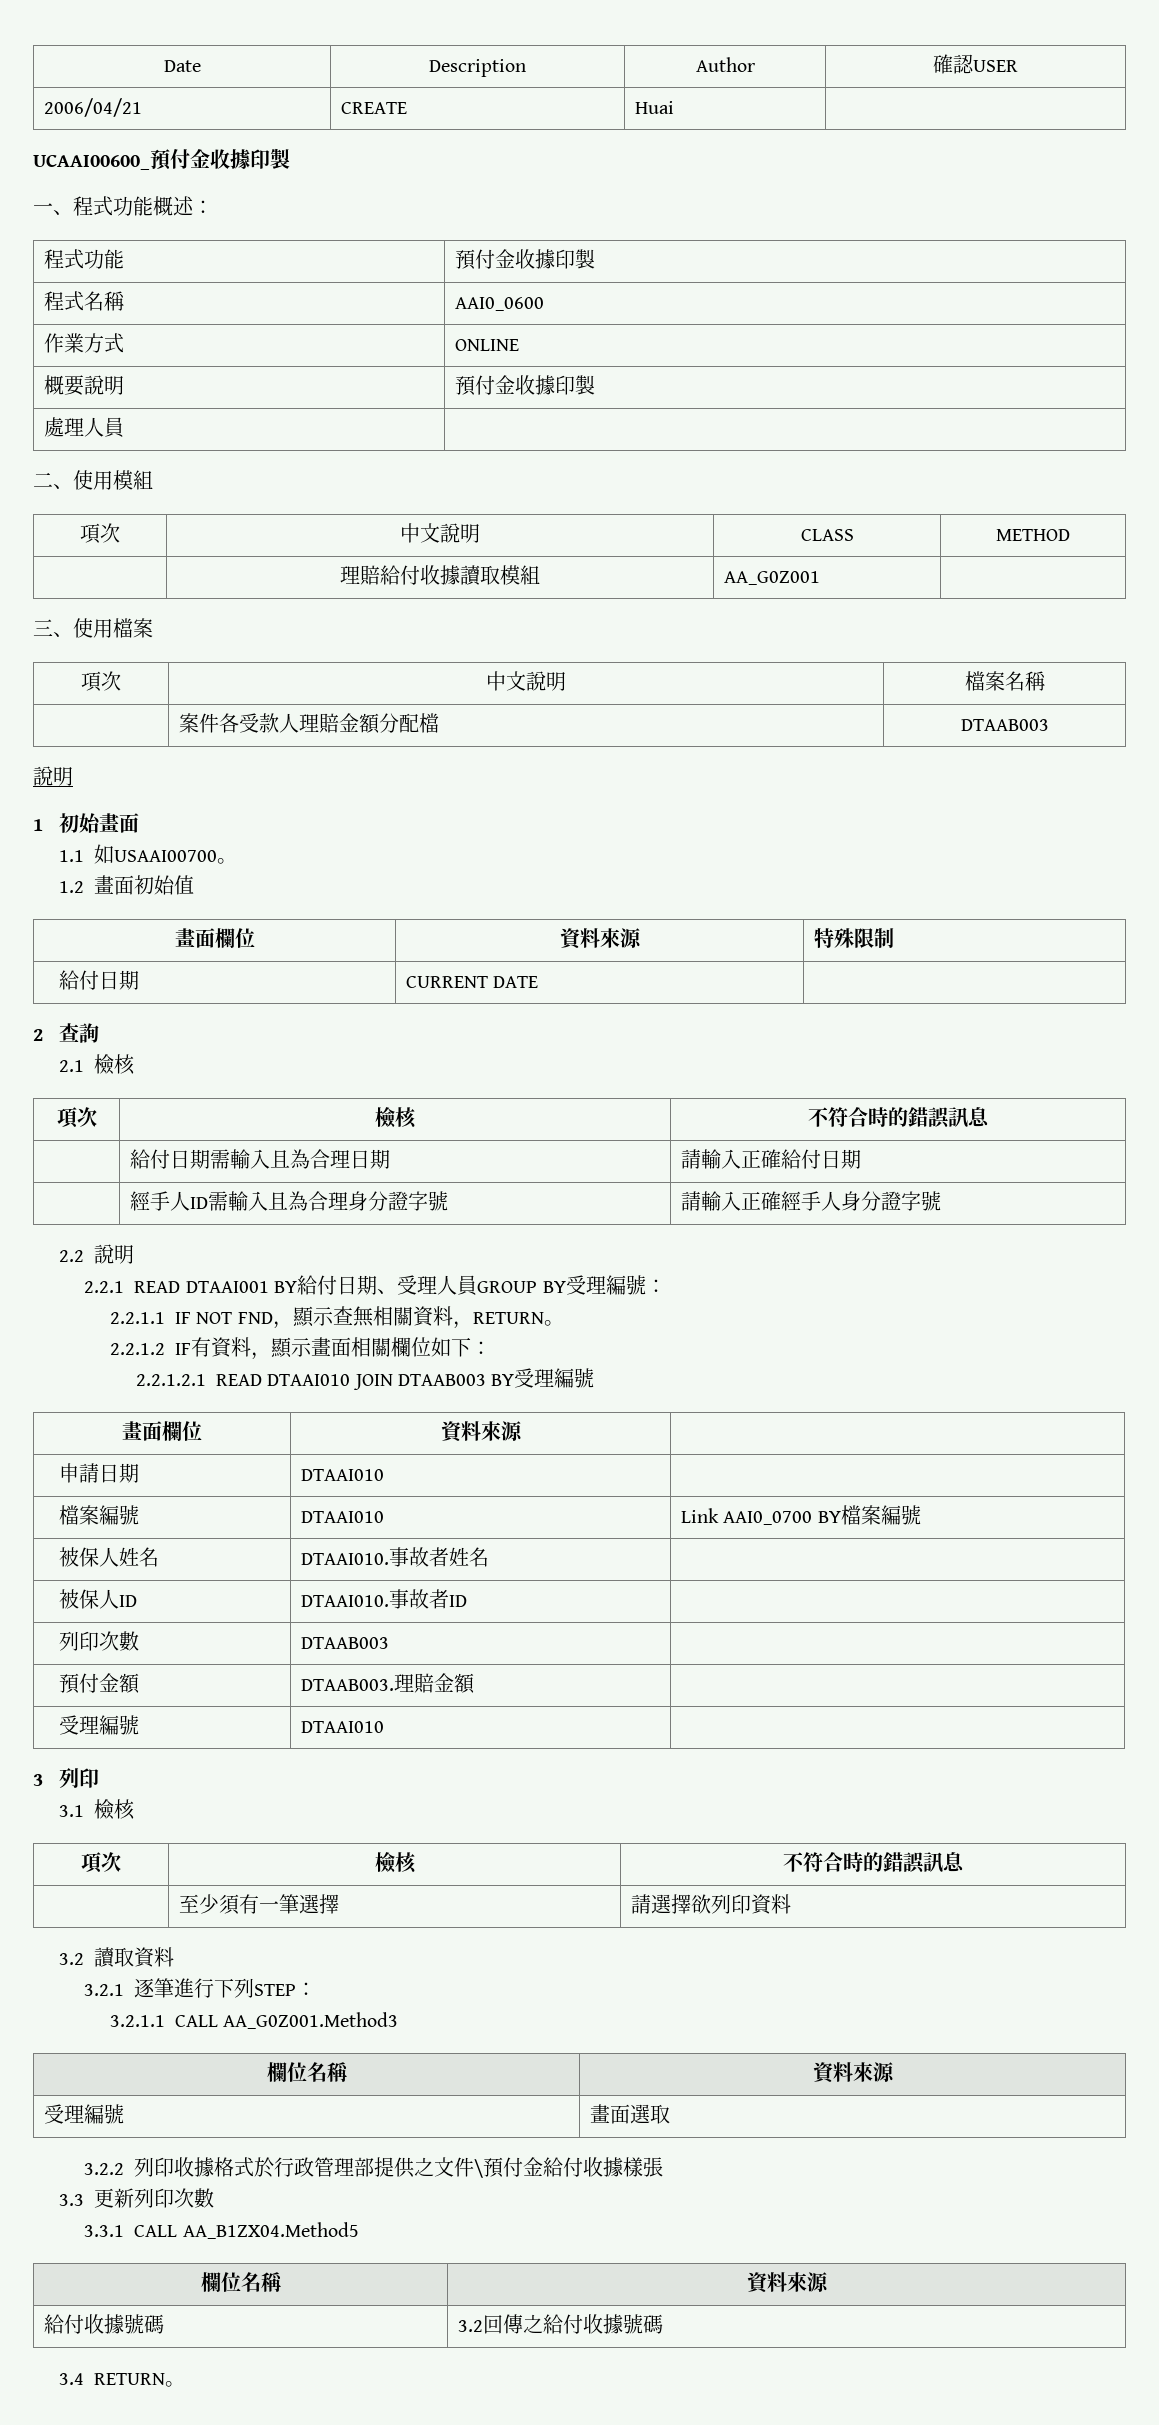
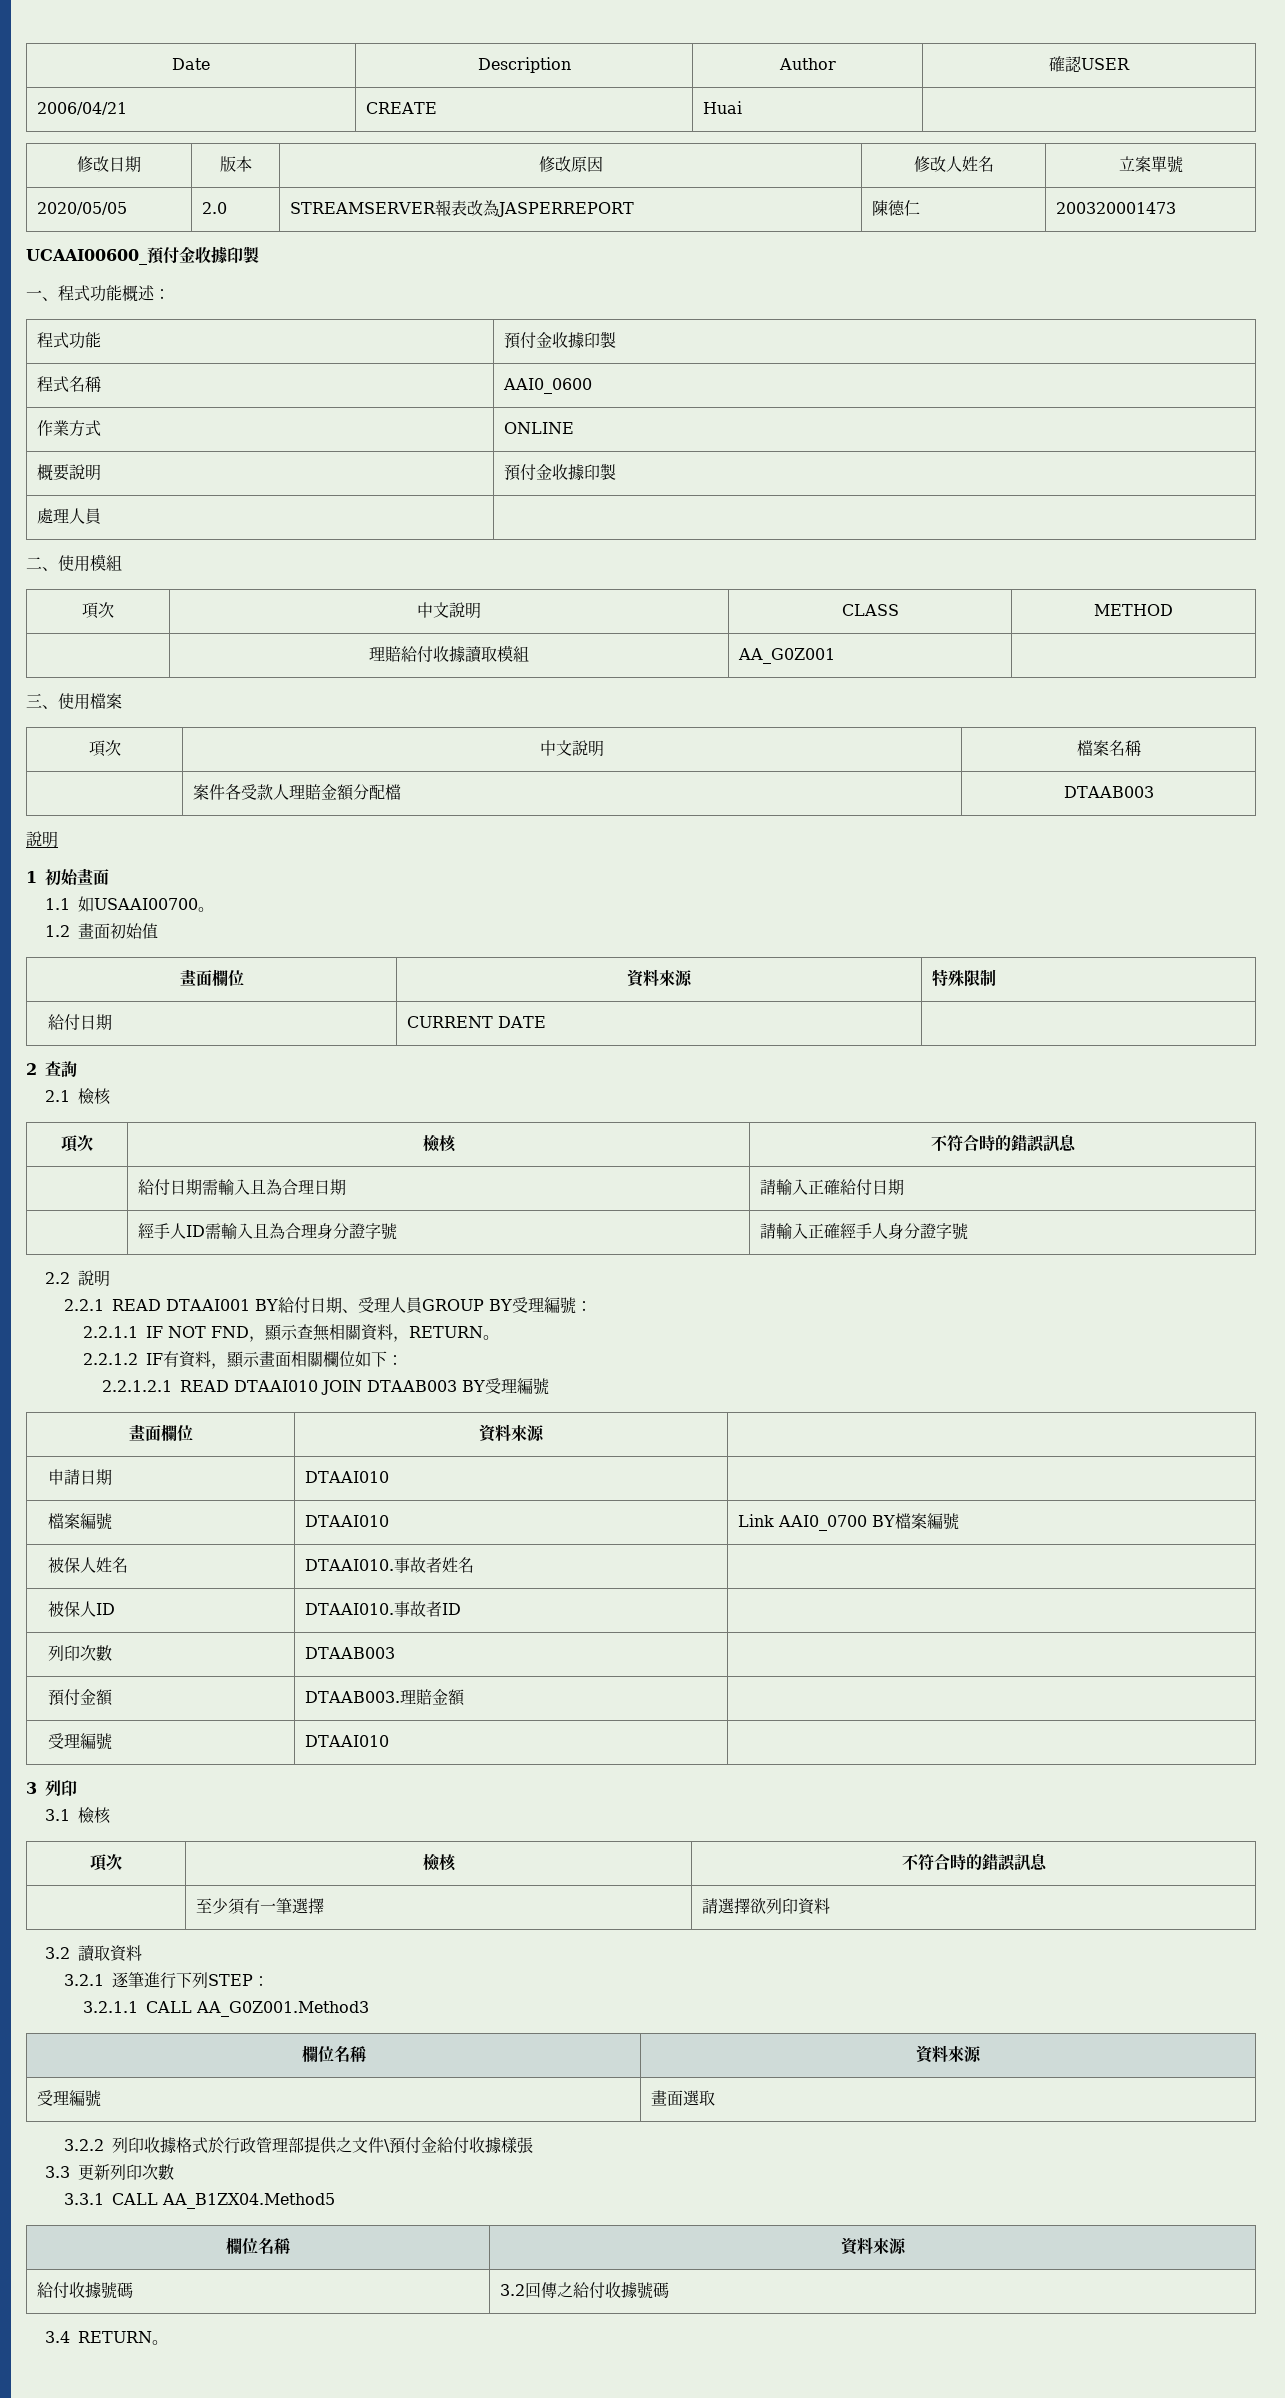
(674, 107) none -> [77,156,141,172] [219,156,252,172] [538,156,603,172] [913,156,994,172] [1118,156,1183,173] [36,202,127,215] [201,202,227,214] [289,200,634,217] [871,200,920,216] [1055,202,1176,214] // 修改日期 | 版本 | 修改原因 | 修改人姓名 | 立案單號 // 2020/05/05 | 2.0 | STREAMSERVER報表改為JASPERREPORT | 陳德仁 | 200320001473

